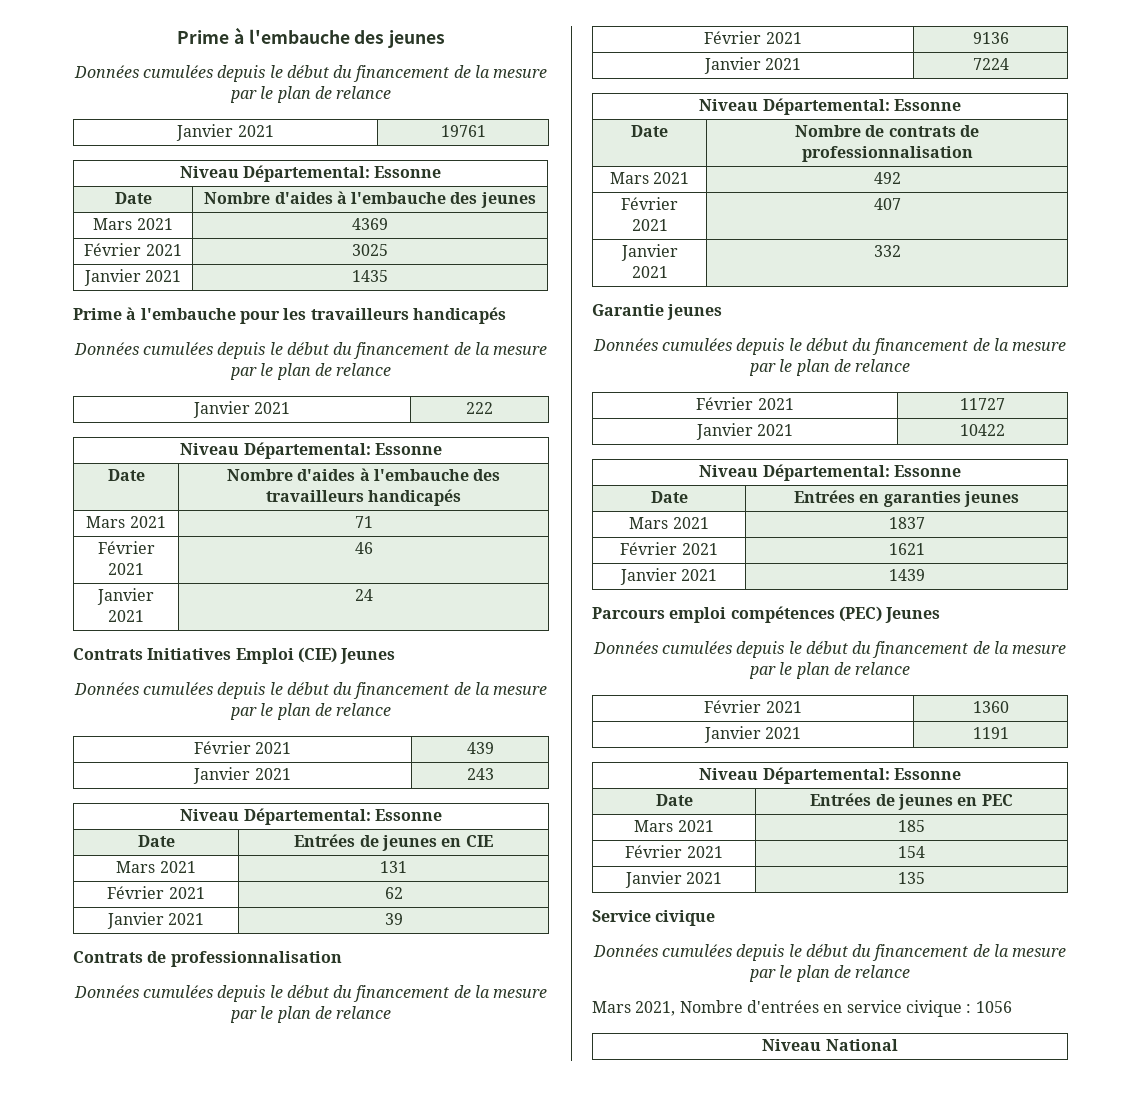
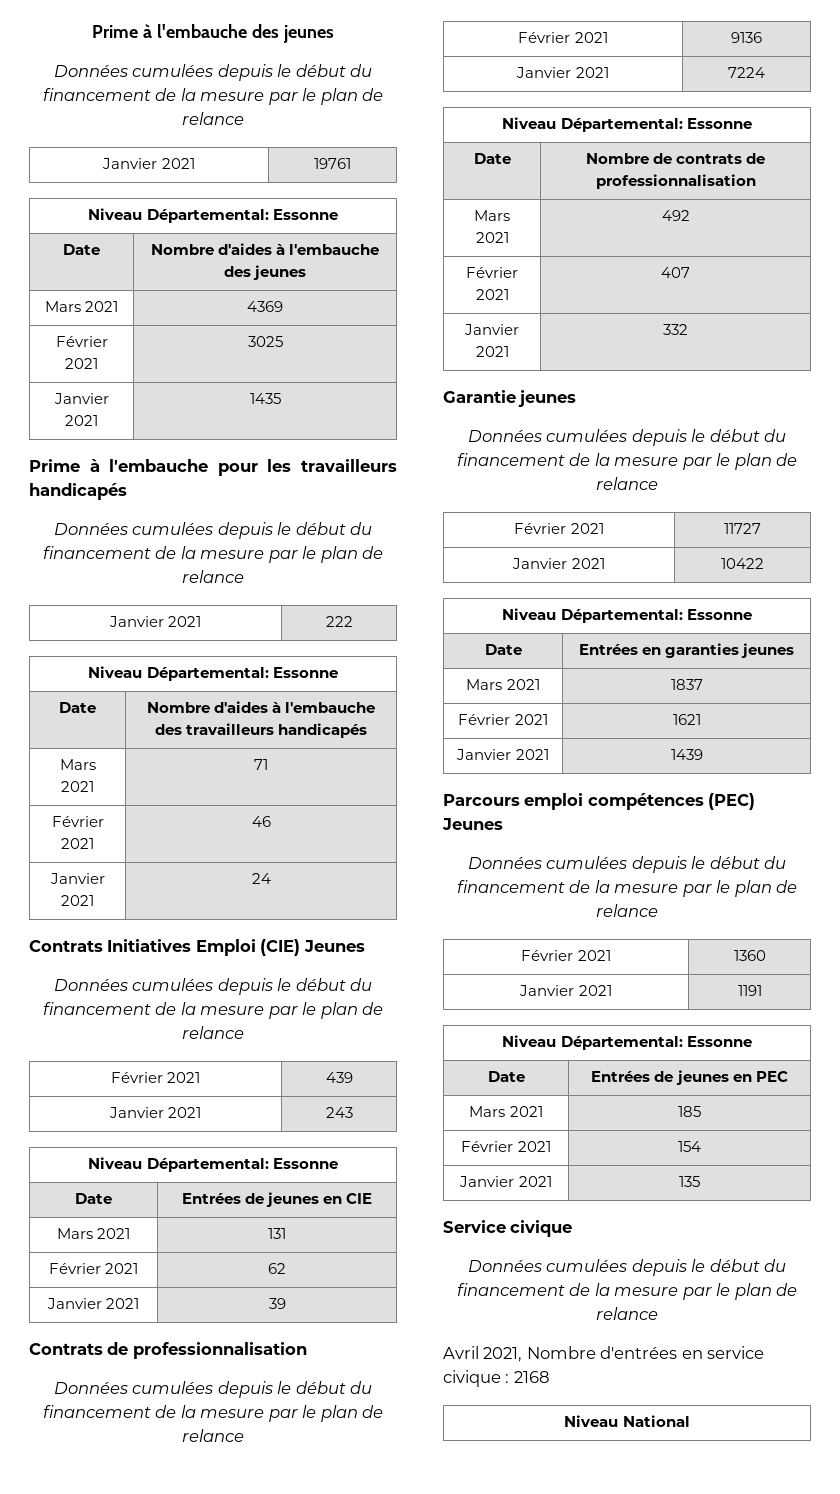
[592,1001,631,1013] Mars -> [443,1346,479,1359] Avril
[975,1001,1012,1013] 1056 -> [513,1371,550,1383] 2168

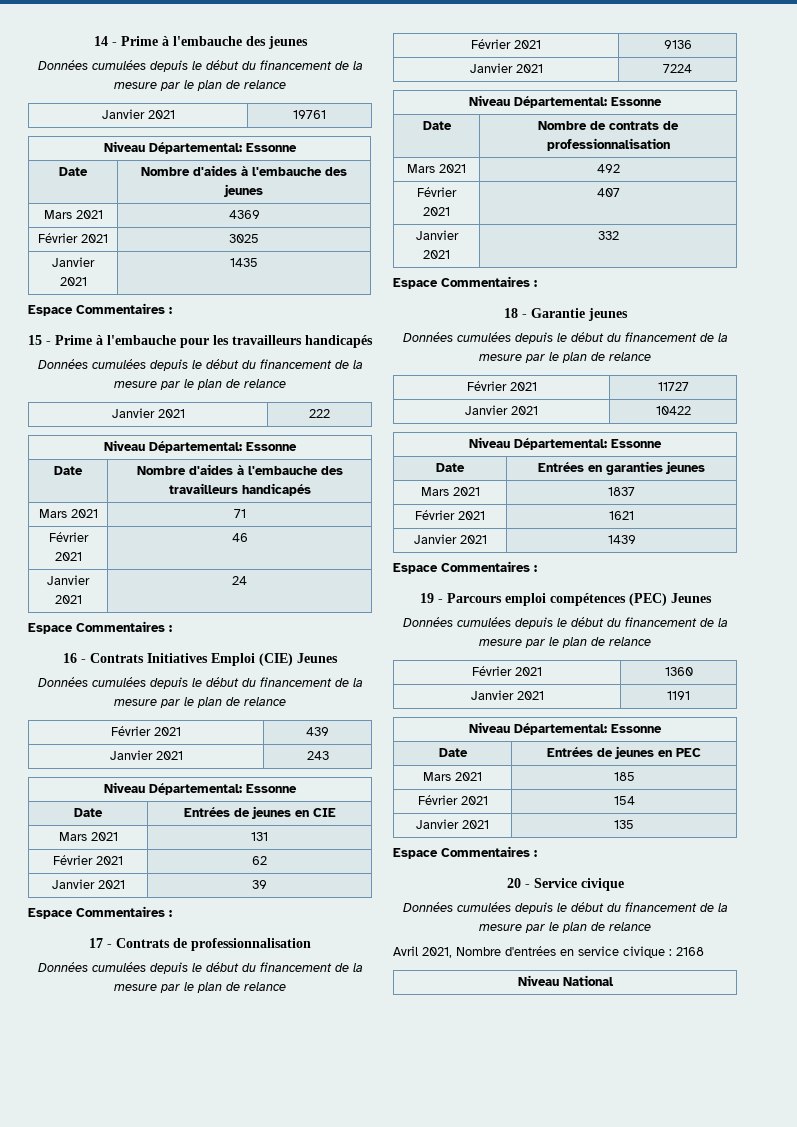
(92, 31) none -> [93,36,117,46] 14 -
(281, 398) none -> [28,303,172,316] [28,335,51,345] Espace Commentaires : // 15 -
(271, 878) none -> [28,621,172,634] [63,653,86,663] Espace Commentaires : // 16 -
(286, 1303) none -> [28,906,172,919] [89,938,112,948] Espace Commentaires : // 17 -
(688, 329) none -> [393,276,537,289] [503,308,527,318] Espace Commentaires : // 18 -
(703, 754) none -> [393,561,537,574] [419,593,443,603] Espace Commentaires : // 19 -
(700, 1181) none -> [393,846,537,859] [506,878,530,888] Espace Commentaires : // 20 -

